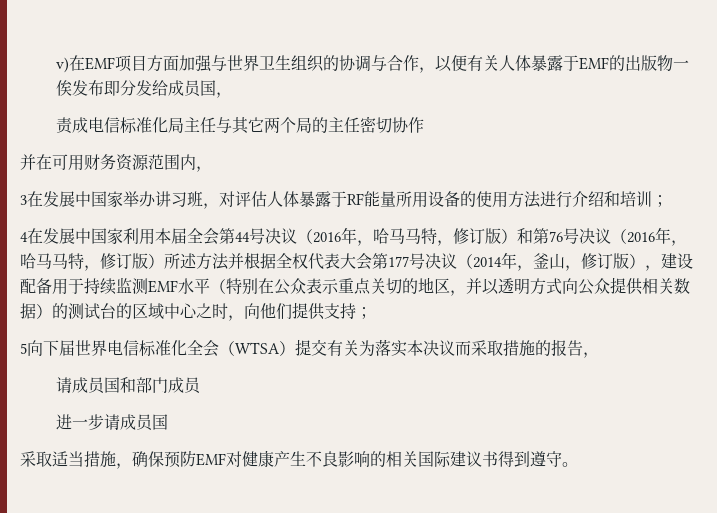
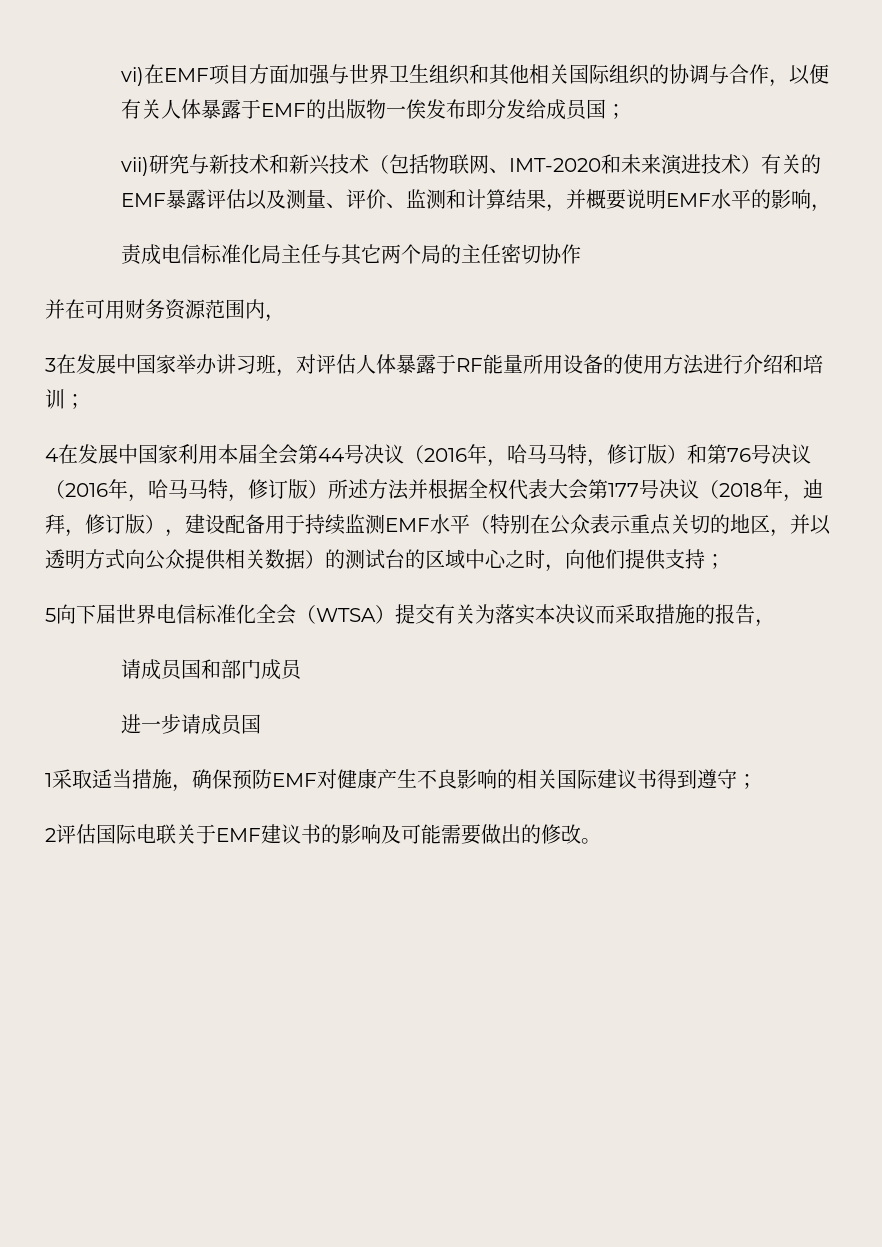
[55,57,69,73] v) -> [120,67,144,86] vi)
(324, 63) none -> [468,64,650,85] 和其他相关国际组织
(216, 88) none -> [605,104,626,119] [120,154,821,176] [120,189,811,212] ； // vii)研究与新技术和新兴技术（包括物联网、IMT-2020和未来演进技术）有关的EMF暴露评估以及测量、评价、监测和计算结果，并概要说明EMF水平的影响
[473,252,565,271] 2014年，釜山 -> [719,479,823,502] [45,514,65,534] 2018年，迪拜
(168, 422) none -> [45,773,52,787] 1
(562, 459) none -> [737,774,757,789] [45,824,581,845] ； // 2评估国际电联关于EMF建议书的影响及可能需要做出的修改

